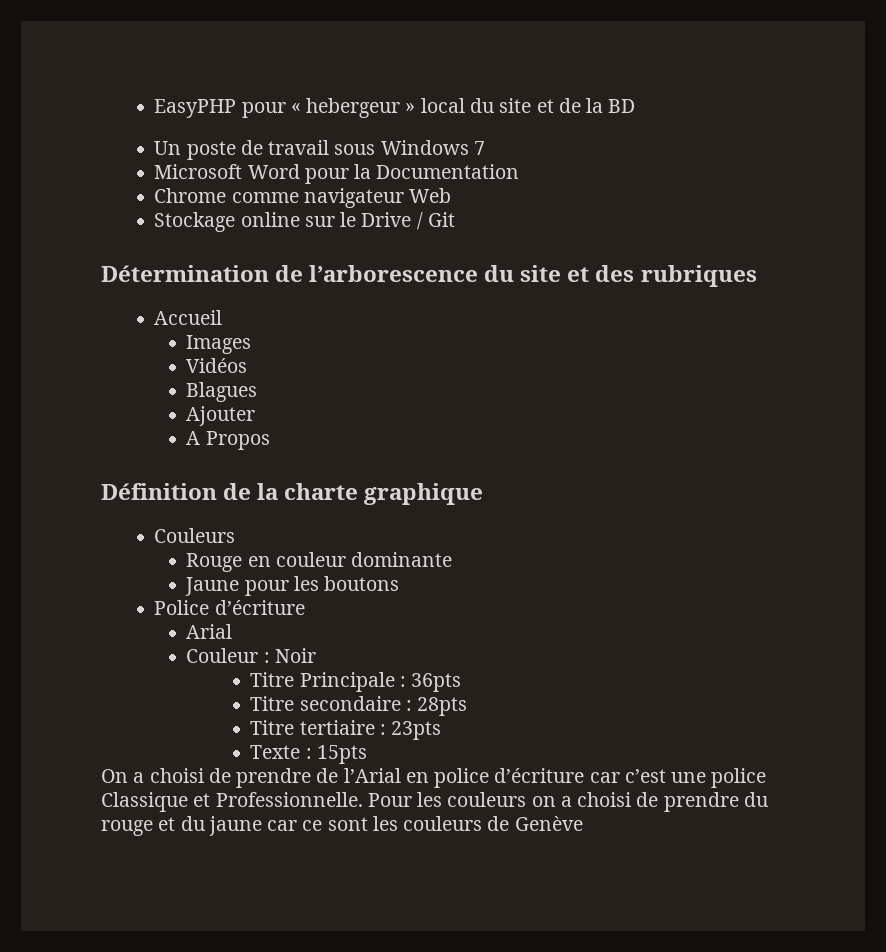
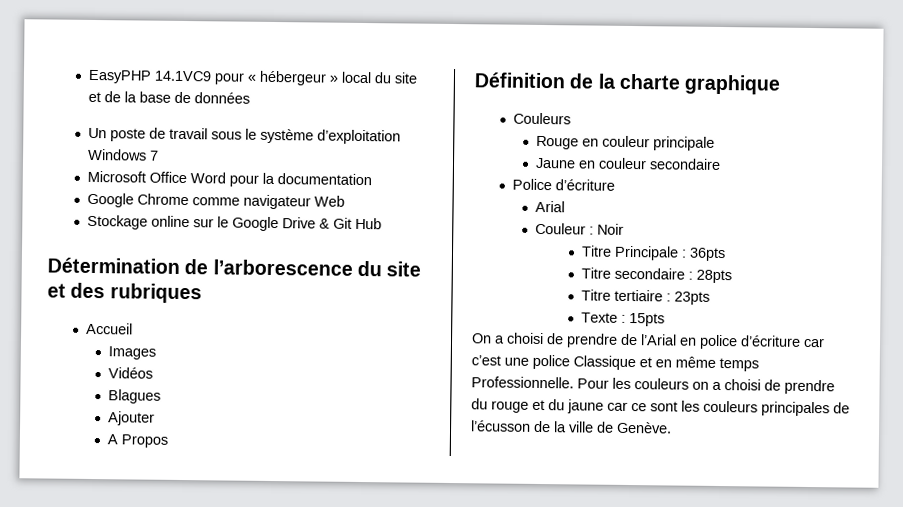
(237, 108) none -> [154,70,213,82] 14.1VC9
[306,98,401,118] hebergeur -> [259,70,328,86] hébergeur
[608,99,636,113] BD -> [139,91,251,104] base de données
(376, 149) none -> [245,128,402,145] le système d’exploitation
(243, 171) none -> [149,171,188,184] Office
[376,164,520,179] Documentation // -> [277,173,373,186] [87,192,135,208] documentation // Google
[361,212,423,230] Drive / -> [232,216,331,232] Google Drive &
(456, 219) none -> [355,217,383,230] Hub
[351,552,453,567] dominante -> [653,136,716,151] principale
[244,576,400,596] pour les boutons -> [578,157,722,171] en couleur secondaire
(211, 800) none -> [655,356,759,372] en même temps
[487,816,583,831] de Genève -> [761,401,850,417] [471,420,672,434] principales de l’écusson de la ville de Genève.

